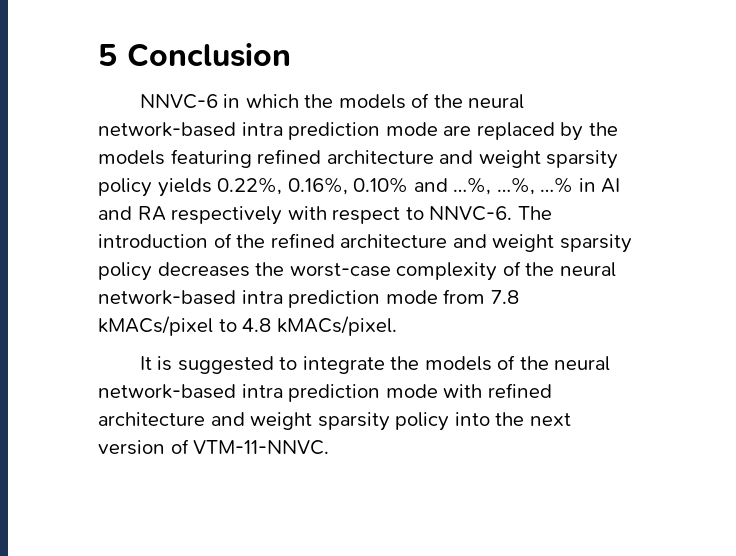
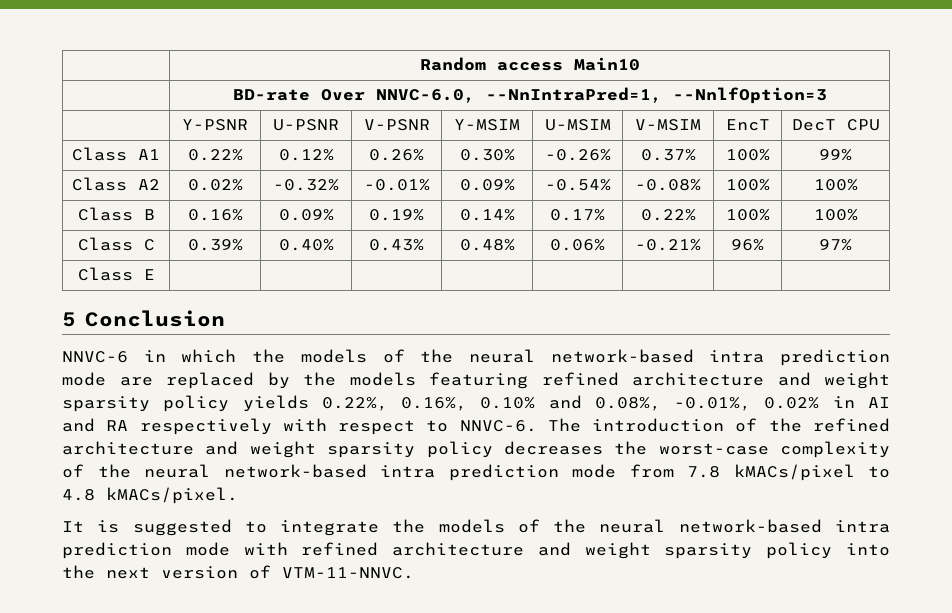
(98, 55) none -> [419,57,640,71] [232,87,827,104] [182,119,248,131] [273,119,339,131] [363,119,430,131] [454,119,520,131] [544,119,611,131] [635,119,701,131] [725,119,770,131] [791,119,880,131] [72,147,160,161] [187,149,243,161] [278,149,334,161] [369,149,424,161] [459,149,515,161] [544,149,611,161] [640,149,696,161] [725,149,770,161] [819,149,852,161] [72,177,160,191] [187,179,243,191] [273,179,339,191] [363,179,430,191] [459,179,515,191] [544,179,611,191] [635,179,701,191] [725,179,770,191] [813,179,858,191] [77,207,155,221] [187,209,243,221] [278,209,334,221] [369,209,424,221] [459,209,515,221] [550,209,605,221] [640,209,696,221] [725,209,770,221] [813,209,858,221] [77,237,155,251] [187,239,243,251] [278,239,334,251] [369,239,424,251] [459,239,515,251] [550,239,605,251] [635,239,701,251] [731,239,764,251] [819,239,852,251] [77,267,155,281] | Random access Main10 // | BD-rate Over NNVC-6.0, --NnIntraPred=1, --NnlfOption=3 // | Y-PSNR | U-PSNR | V-PSNR | Y-MSIM | U-MSIM | V-MSIM | EncT | DecT CPU // Class A1 | 0.22% | 0.12% | 0.26% | 0.30% | -0.26% | 0.37% | 100% | 99% // Class A2 | 0.02% | -0.32% | -0.01% | 0.09% | -0.54% | -0.08% | 100% | 100% // Class B | 0.16% | 0.09% | 0.19% | 0.14% | 0.17% | 0.22% | 100% | 100% // Class C | 0.39% | 0.40% | 0.43% | 0.48% | 0.06% | -0.21% | 96% | 97% // Class E | | | | | | | | //
[453,177,574,195] …%, …%, …% -> [594,397,820,411] 0.08%, -0.01%, 0.02%

